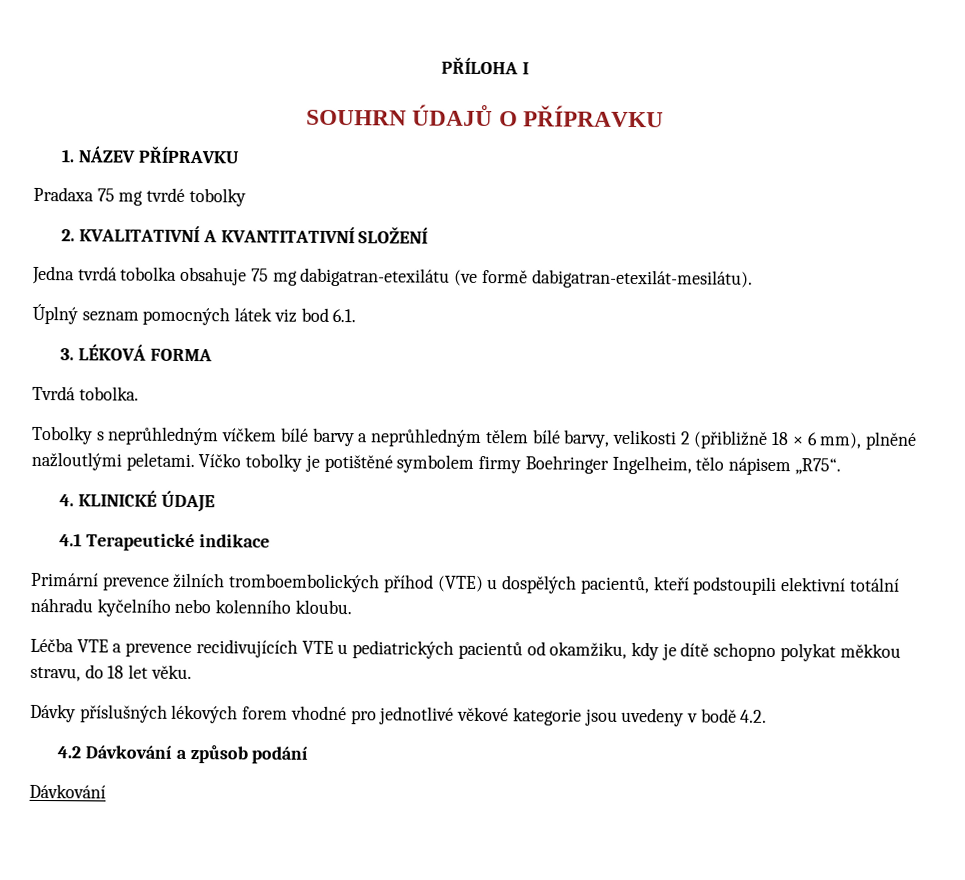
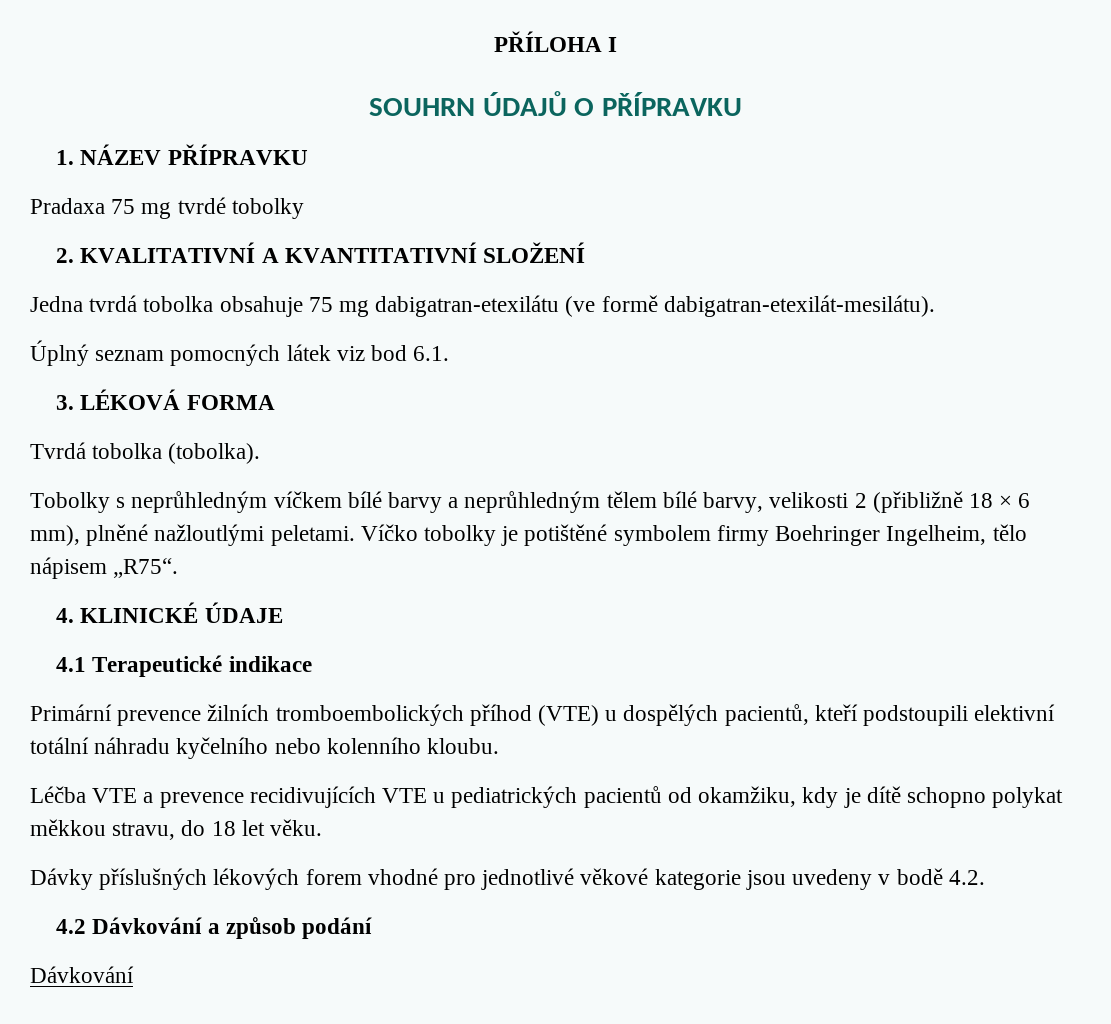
[78,386,139,401] tobolka. -> [92,443,261,464] tobolka (tobolka).

